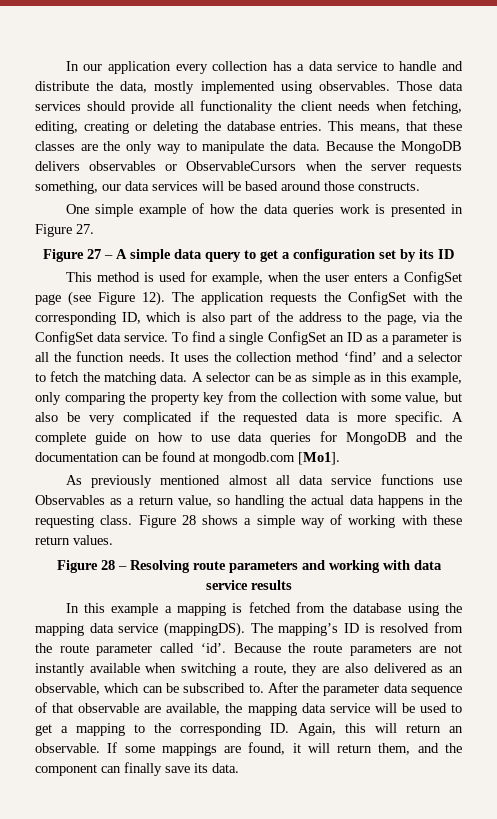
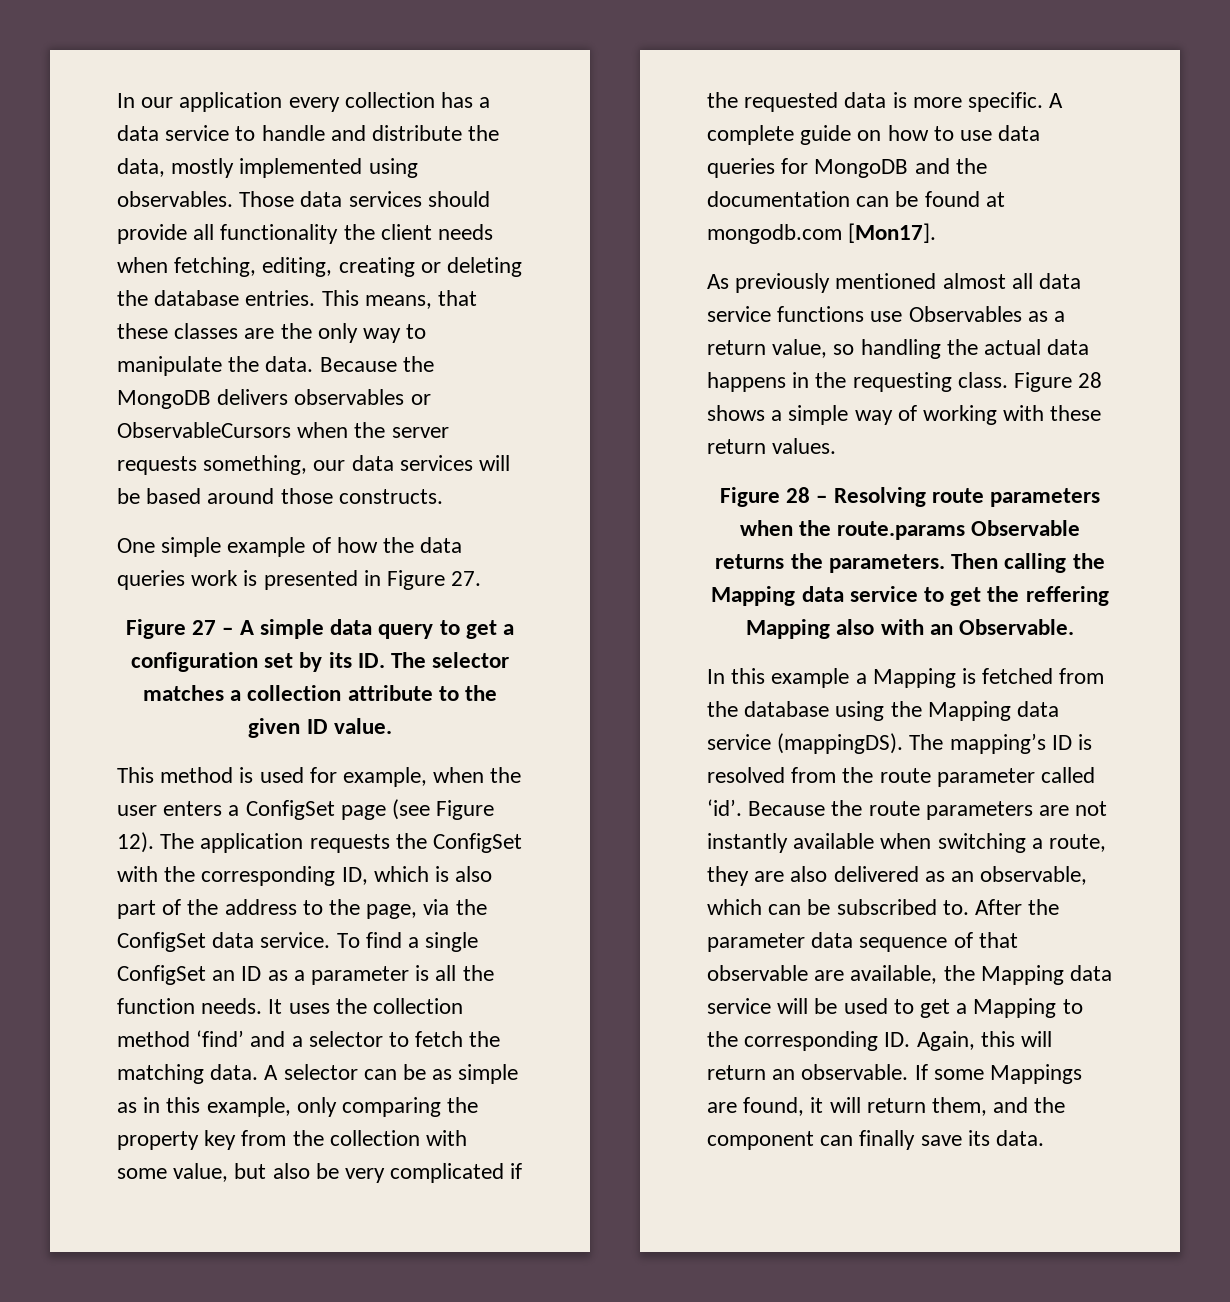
[438,249,454,259] ID -> [357,652,510,668] [142,685,498,701] [248,718,392,738] ID. The selector matches a collection attribute to the given ID value.
[298,452,340,465] [Mo1]. -> [848,223,937,243] [Mon17].
[301,560,442,573] [205,580,292,590] and working with data service results -> [739,520,1081,540] [715,553,1105,573] [711,586,1109,606] [746,619,1074,639] when the route.params Observable returns the parameters. Then calling the Mapping data service to get the reffering Mapping also with an Observable.
[177,603,227,616] mapping -> [872,668,956,688] Mapping
[35,623,84,636] mapping -> [927,701,1011,721] Mapping
[247,703,297,716] mapping -> [980,965,1064,985] Mapping
[76,723,125,736] mapping -> [973,998,1057,1018] Mapping
[161,743,217,756] mappings -> [990,1064,1083,1084] Mappings

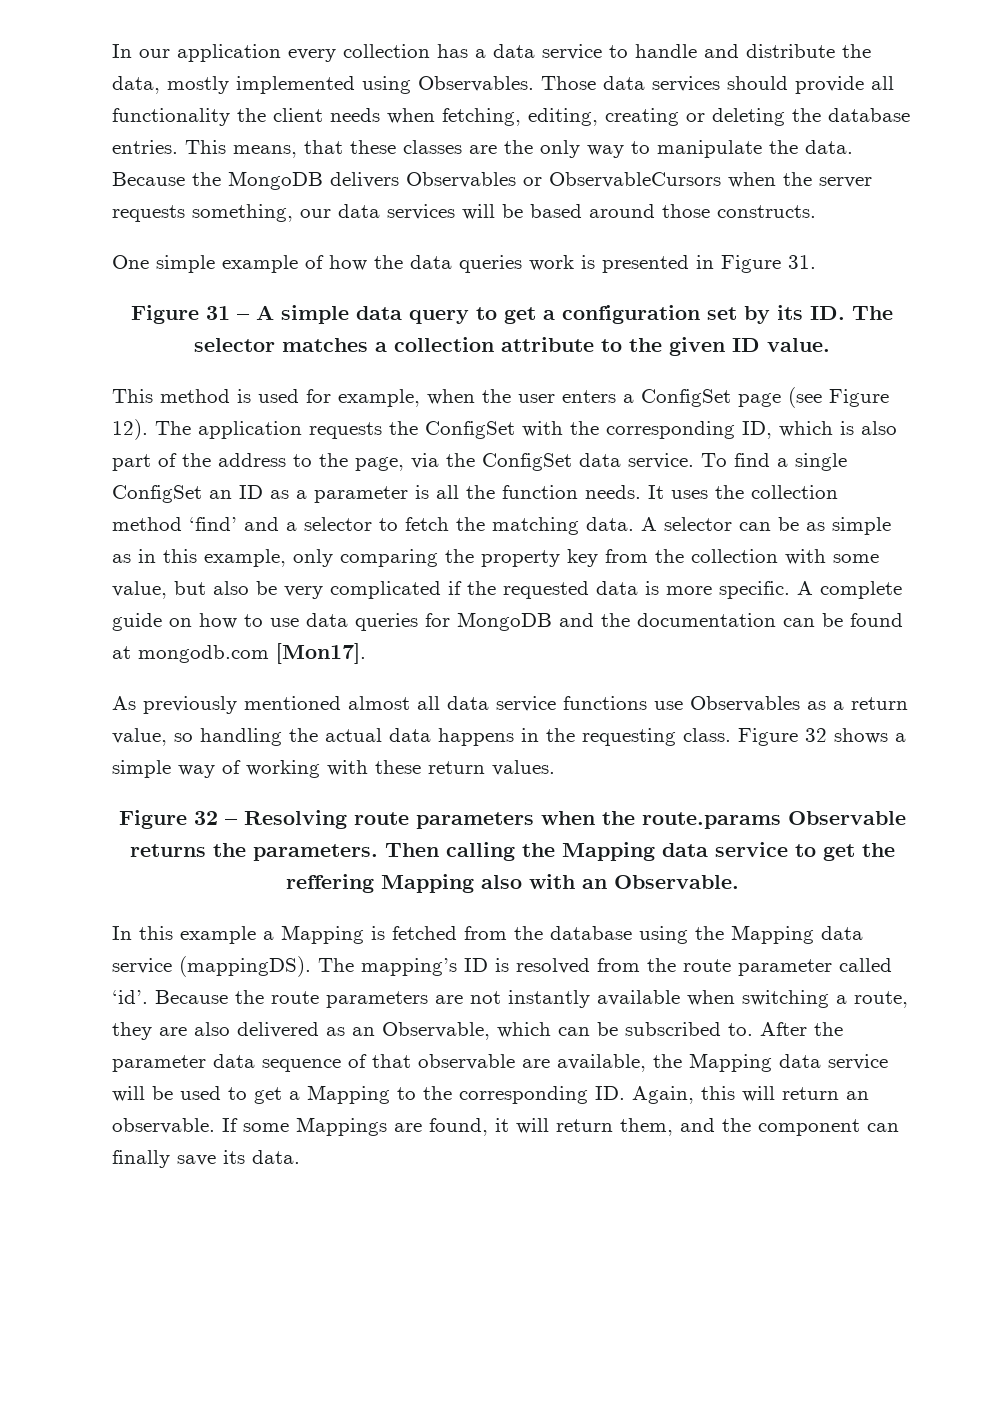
[117,191,233,207] observables. -> [418,76,534,92] Observables.
[294,389,405,405] observables -> [406,172,516,188] Observables
[451,571,482,586] [126,619,217,639] 27. // Figure 27 -> [788,255,816,269] [131,305,230,324] 31. // Figure 31
[1078,372,1103,388] 28 -> [805,728,827,742] 32
[786,487,811,503] 28 -> [193,811,218,825] 32
[980,866,1088,885] observable, -> [382,1022,490,1040] Observable,

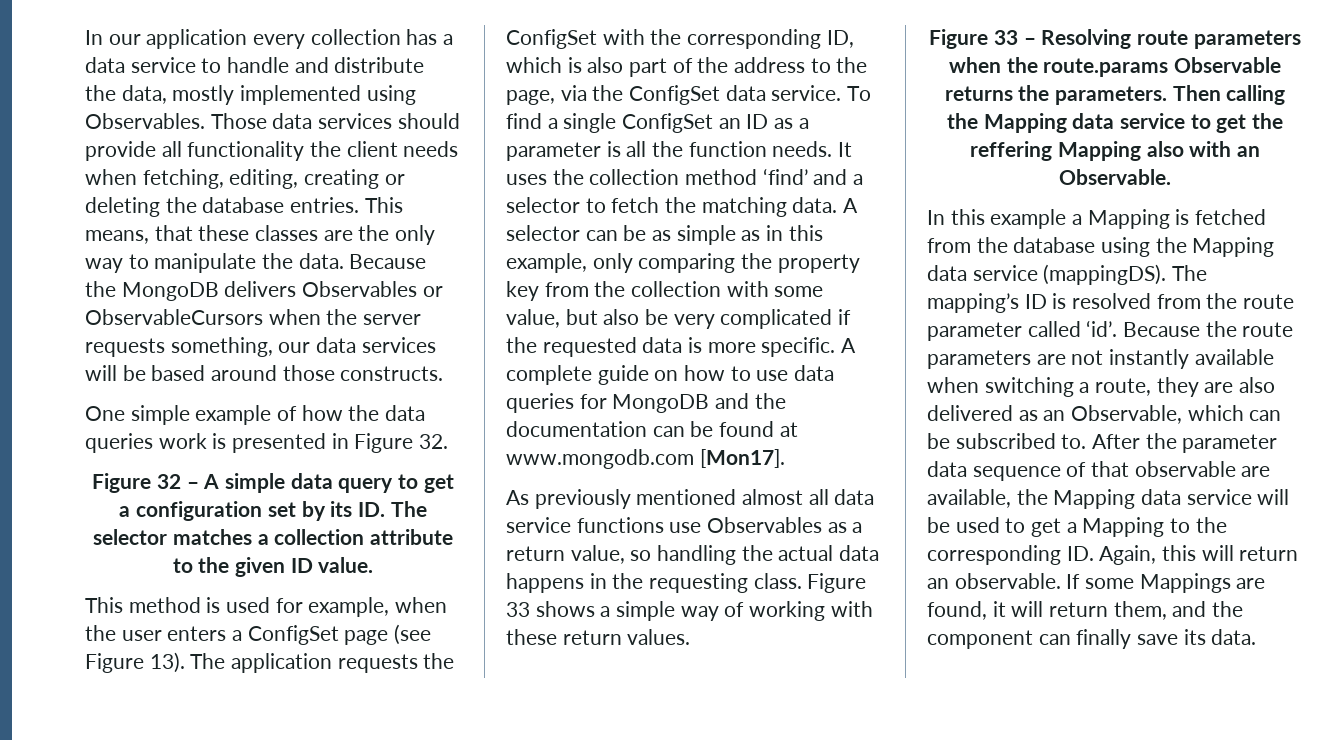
[788,255,816,269] [131,305,230,324] 31. // Figure 31 -> [419,434,449,449] [92,473,181,493] 32. // Figure 32
[112,419,148,440] 12). -> [149,652,185,673] 13).
[138,645,269,663] mongodb.com -> [506,449,694,469] www.mongodb.com
[805,728,827,742] 32 -> [506,602,530,617] 33
[193,811,218,825] 32 -> [993,30,1018,45] 33

